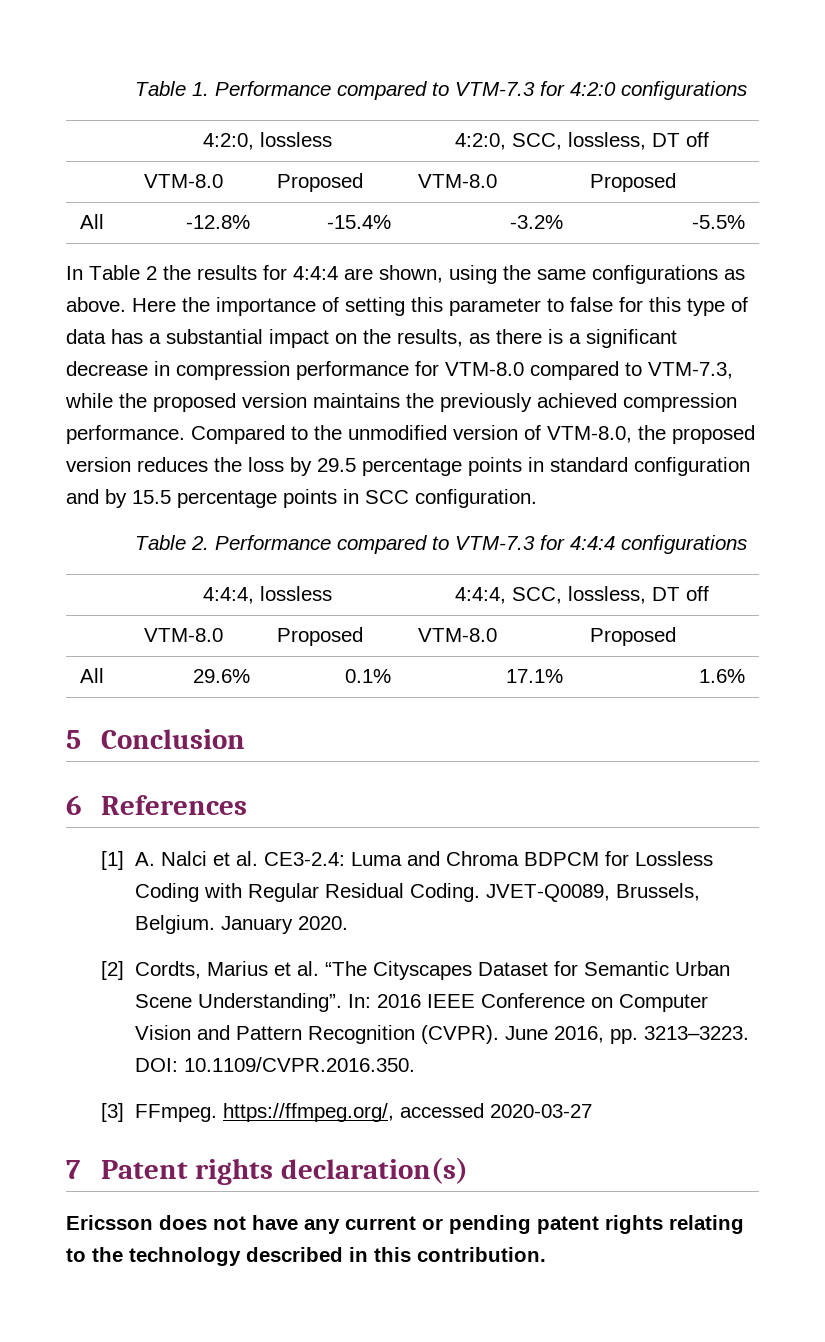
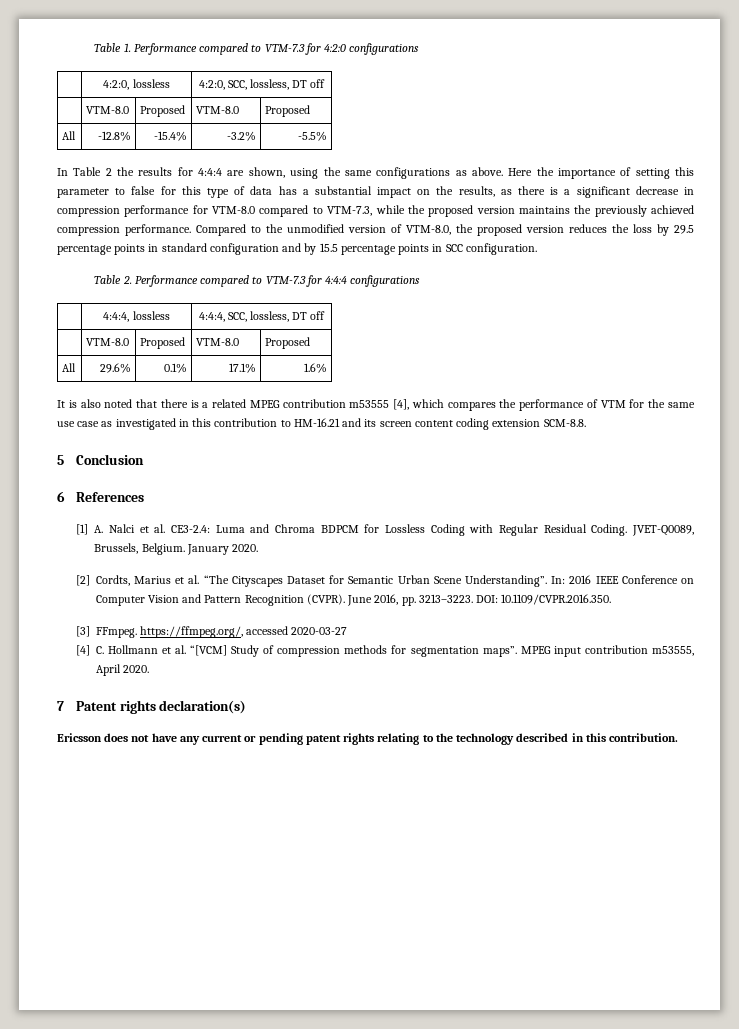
(746, 676) none -> [57,399,696,411] [57,418,586,430] // It is also noted that there is a related MPEG contribution m53555 [4], which compares the performance of VTM for the same use case as investigated in this contribution to HM-16.21 and its screen content coding extension SCM-8.8.
(593, 1111) none -> [75,645,694,657] [95,664,149,676] // [4] C. Hollmann et al. “[VCM] Study of compression methods for segmentation maps”. MPEG input contribution m53555, April 2020.

